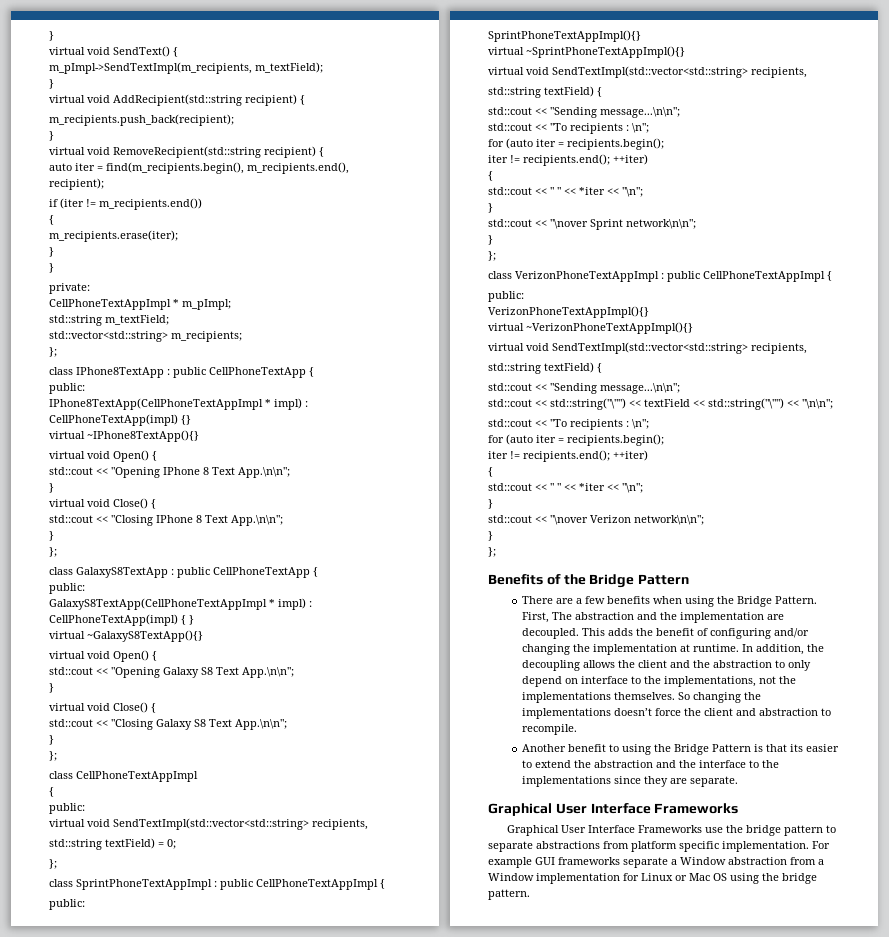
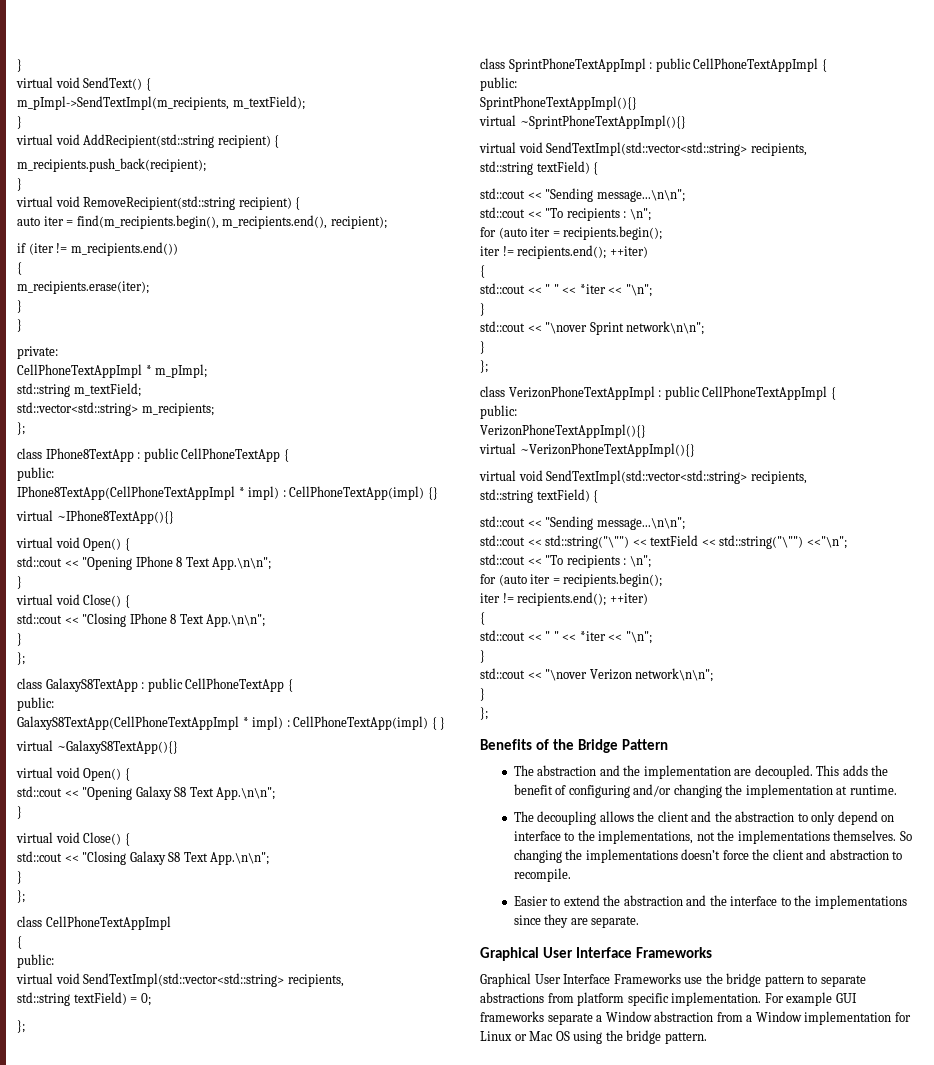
[787,399,833,409] << "\n\n"; -> [806,536,847,549] <<"\n";
[521,596,817,607] [521,612,549,623] There are a few benefits when using the Bridge Pattern. First, -> (668, 744) none
[741,644,824,655] In addition, the -> [513,811,534,822] // The
[521,744,839,755] Another benefit to using the Bridge Pattern is that its easier -> [513,896,548,906] Easier

